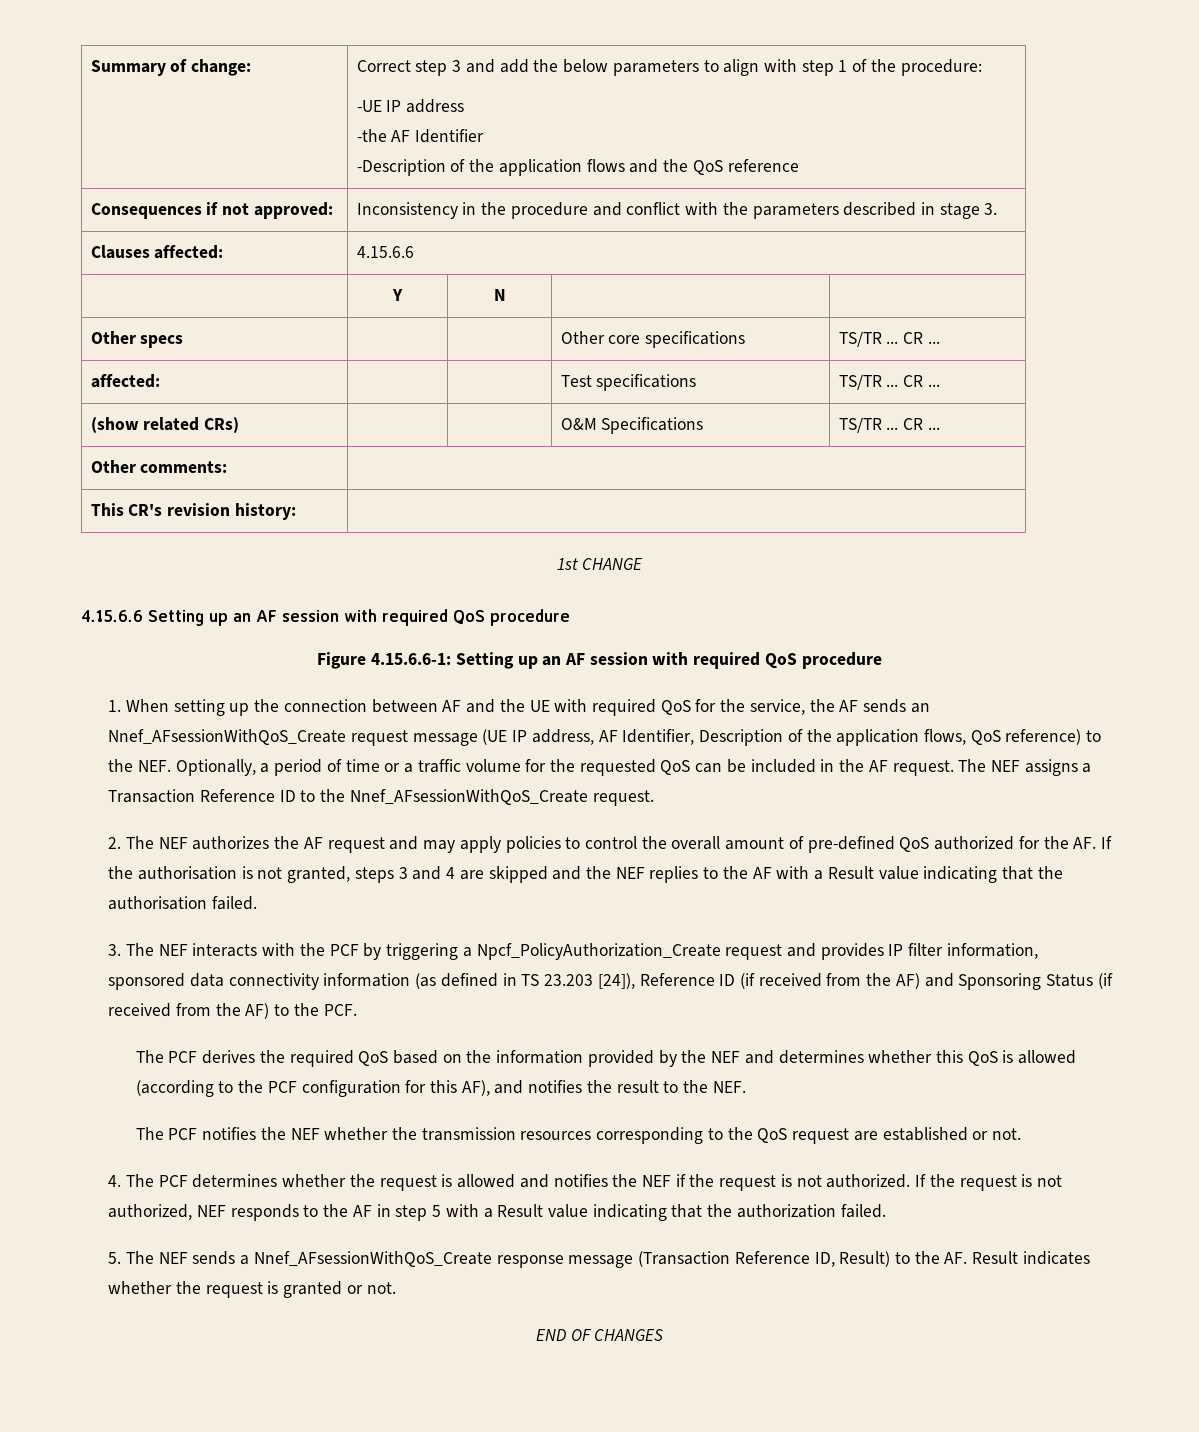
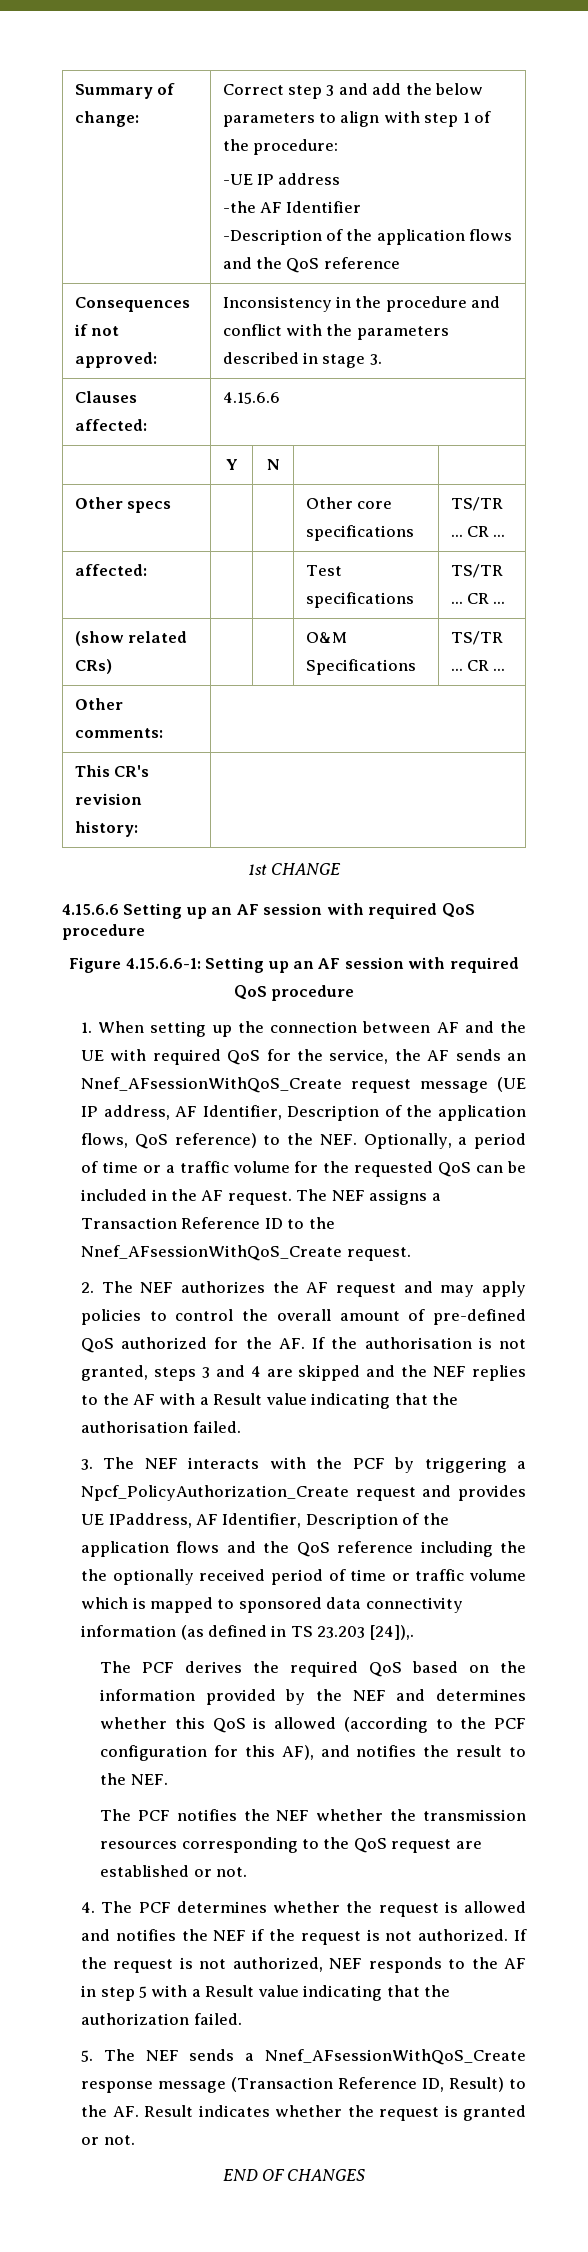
[888,943,1038,959] IP filter information, -> [81,1513,449,1529] [81,1541,526,1557] [81,1569,526,1585] [81,1597,235,1613] UE IPaddress, AF Identifier, Description of the application flows and the QoS reference including the the optionally received period of time or traffic volume which is mapped to
[597,973,1113,990] [108,1003,357,1019] [24]), Reference ID (if received from the AF) and Sponsoring Status (if received from the AF) to the PCF. -> [369,1625,414,1640] [24]),.

